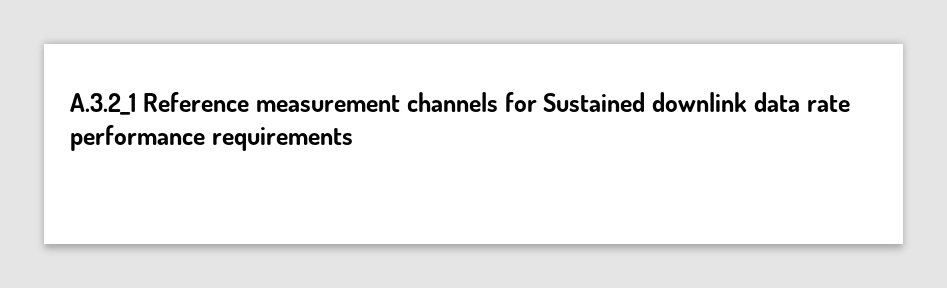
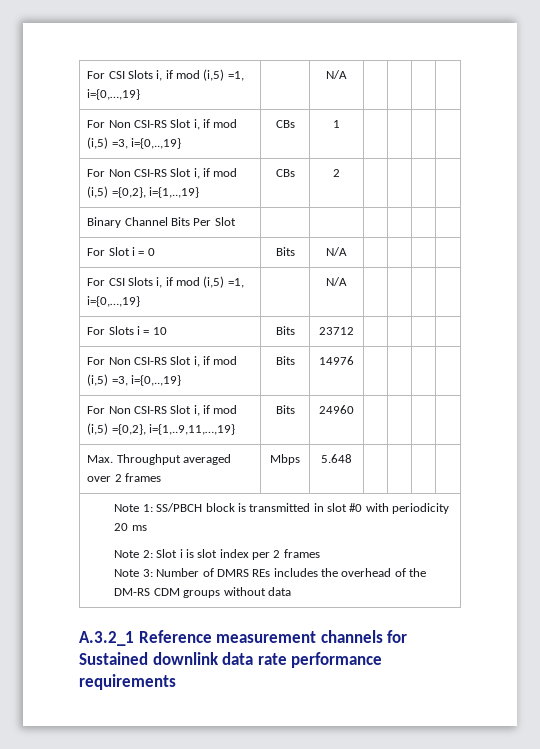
(70, 104) none -> [87,69,244,81] [87,89,141,100] [326,70,347,79] [87,119,238,130] [87,137,181,149] [275,120,295,128] [333,120,340,128] [87,168,238,179] [87,186,199,198] [275,169,295,177] [333,169,340,177] [87,217,236,228] [87,247,155,256] [275,247,295,256] [326,247,347,256] [87,276,244,288] [87,296,141,307] [326,277,347,286] [87,326,167,335] [275,326,295,335] [319,327,354,335] [87,356,238,367] [87,374,181,386] [275,356,295,365] [319,356,354,365] [87,405,238,416] [87,423,235,435] [275,405,295,414] [319,405,354,414] [87,454,231,465] [87,473,161,482] [270,454,300,465] [321,454,352,463] [114,503,450,514] [114,523,147,531] [114,549,320,560] [114,568,427,577] [114,587,291,598] For CSI Slots i, if mod (i,5) =1, i={0,…,19} | | N/A | | | | // For Non CSI-RS Slot i, if mod (i,5) =3, i={0,..,19} | CBs | 1 | | | | // For Non CSI-RS Slot i, if mod (i,5) ={0,2}, i={1,..,19} | CBs | 2 | | | | // Binary Channel Bits Per Slot | | | | | | // For Slot i = 0 | Bits | N/A | | | | // For CSI Slots i, if mod (i,5) =1, i={0,…,19} | | N/A | | | | // For Slots i = 10 | Bits | 23712 | | | | // For Non CSI-RS Slot i, if mod (i,5) =3, i={0,..,19} | Bits | 14976 | | | | // For Non CSI-RS Slot i, if mod (i,5) ={0,2}, i={1,..9,11,…,19} | Bits | 24960 | | | | // Max. Throughput averaged over 2 frames | Mbps | 5.648 | | | | // Note 1: SS/PBCH block is transmitted in slot #0 with periodicity 20 ms // Note 2: Slot i is slot index per 2 frames // Note 3: Number of DMRS REs includes the overhead of the DM-RS CDM groups without data //

